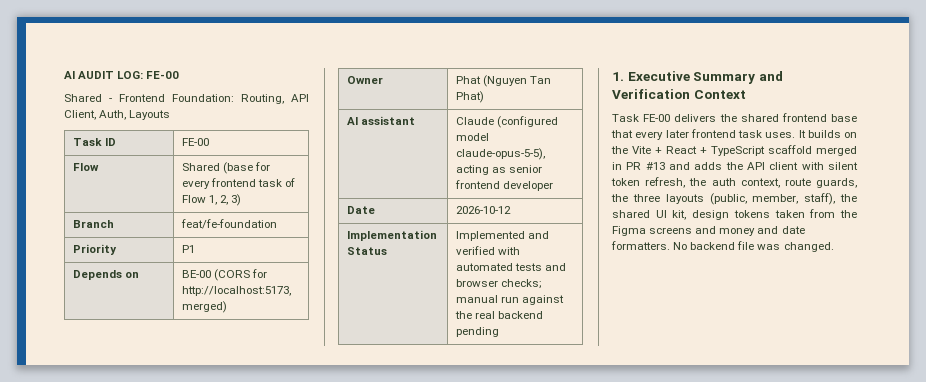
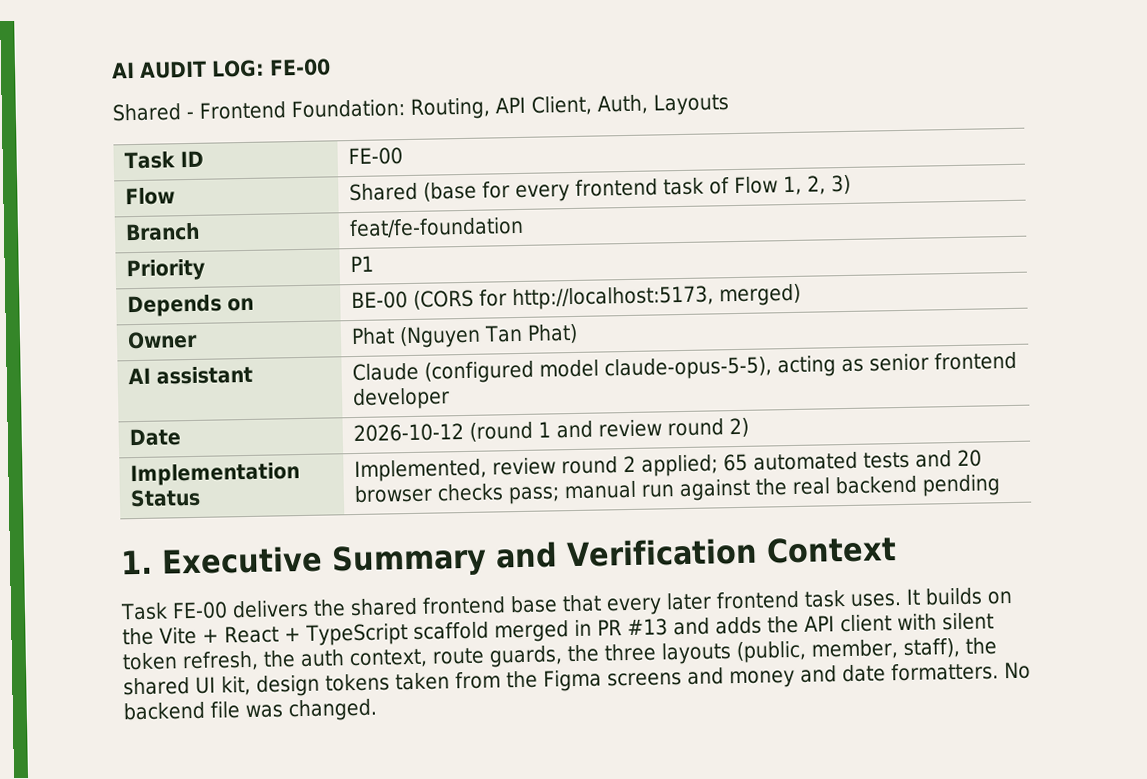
[347,230,438,241] [347,247,388,255] [456,231,550,241] [456,246,521,255] [456,263,567,271] [456,279,543,289] // Implementation Status | Implemented and verified with automated tests and browser checks; -> [469,417,750,442] [130,462,301,487] [130,488,202,508] [354,449,983,483] [354,483,561,505] (round 1 and review round 2) // Implementation Status | Implemented, review round 2 applied; 65 automated tests and 20 browser checks pass;

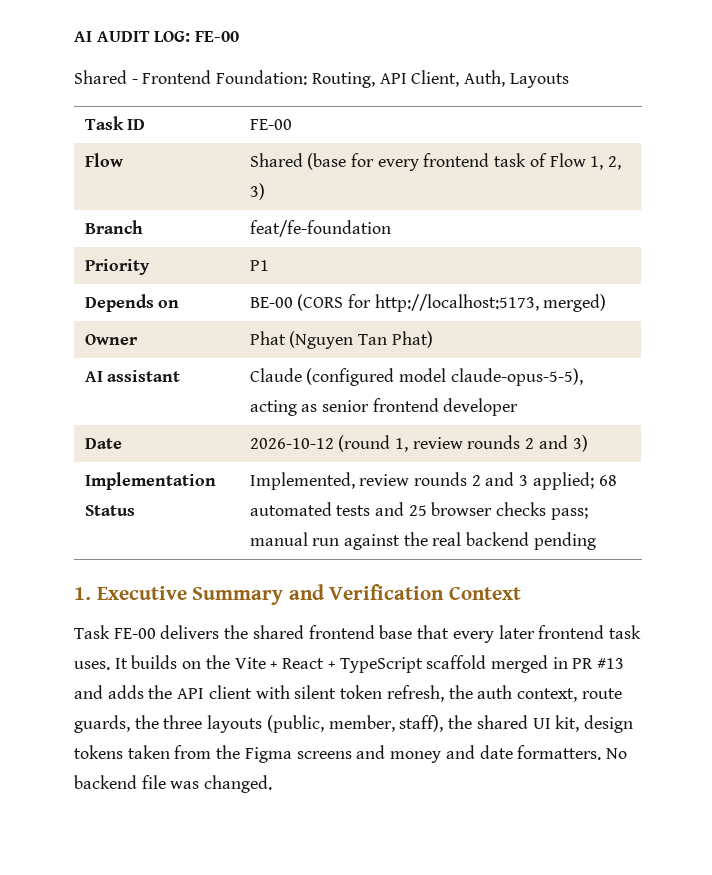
[538,417,750,439] [130,462,301,487] [130,488,202,508] [354,453,749,483] 1 and review round 2) // Implementation Status | Implemented, review round 2 applied; 65 -> [394,435,588,452] [84,472,216,490] [84,505,135,516] [249,472,617,490] 1, review rounds 2 and 3) // Implementation Status | Implemented, review rounds 2 and 3 applied; 68
[957,449,983,467] 20 -> [408,505,427,516] 25

